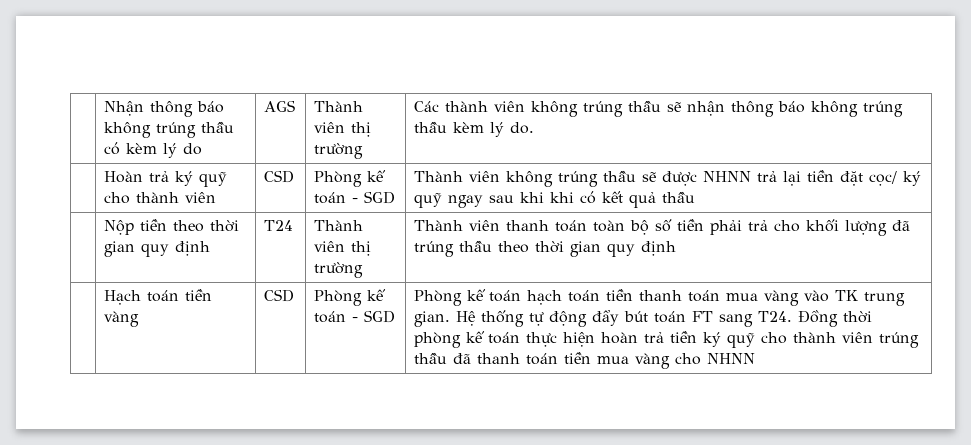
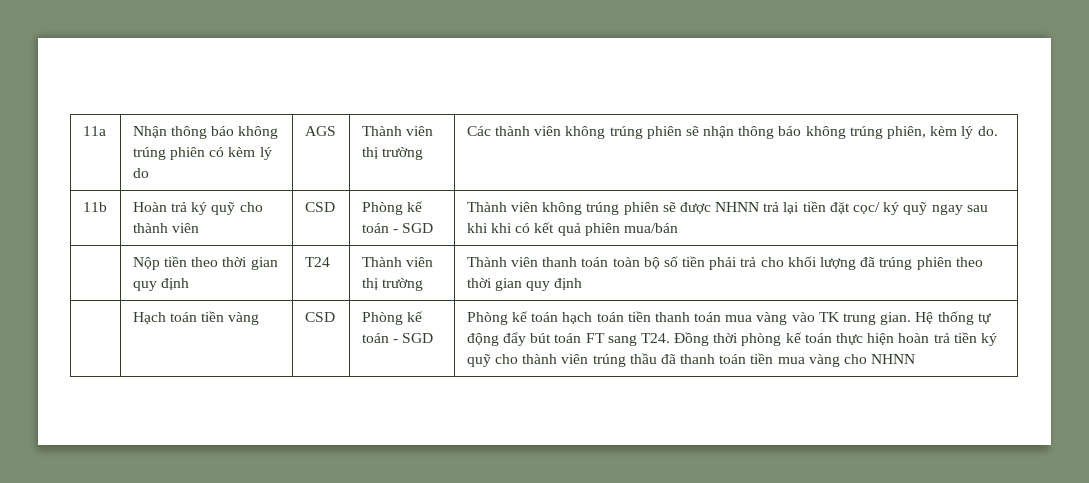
(103, 108) none -> [82,126,106,136] 11a
[200,121,234,133] thầu -> [169,147,205,160] phiên
[627,100,661,112] thầu -> [646,126,682,139] phiên
[413,121,447,133] thầu -> [887,126,927,139] phiên,
(534, 128) none -> [82,202,107,212] 11b
[602,170,636,182] thầu -> [623,202,659,215] phiên
[661,191,695,203] thầu -> [584,223,678,236] phiên mua/bán
[458,240,492,252] thầu -> [916,257,952,270] phiên

